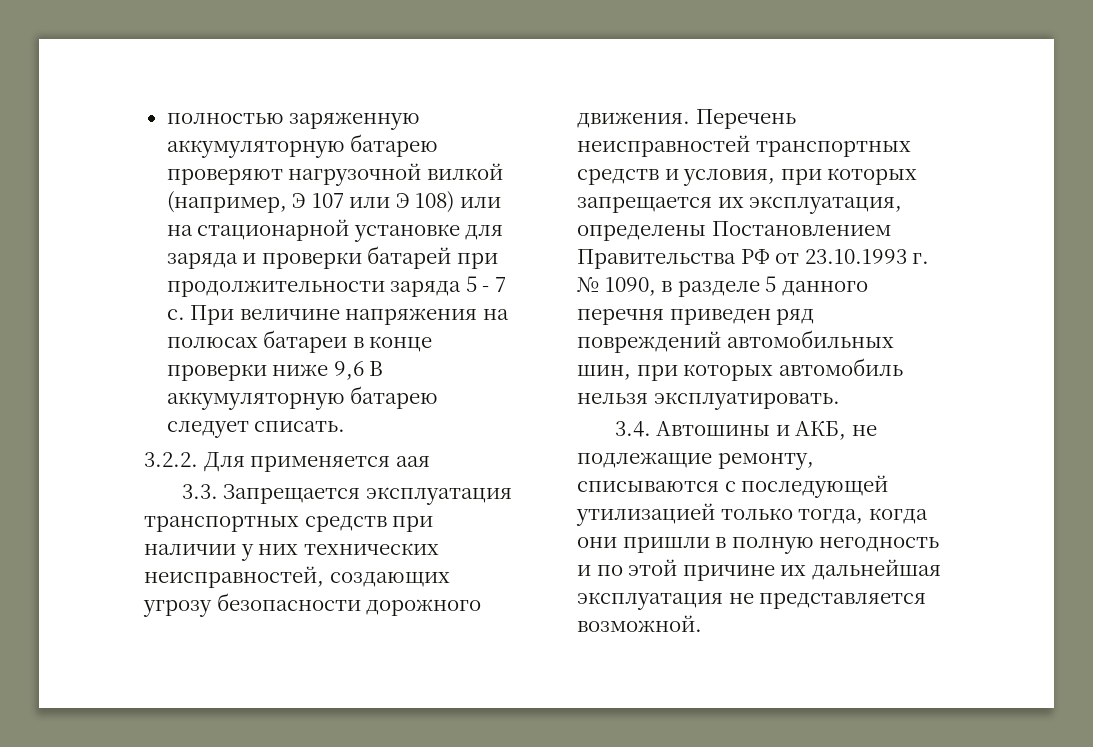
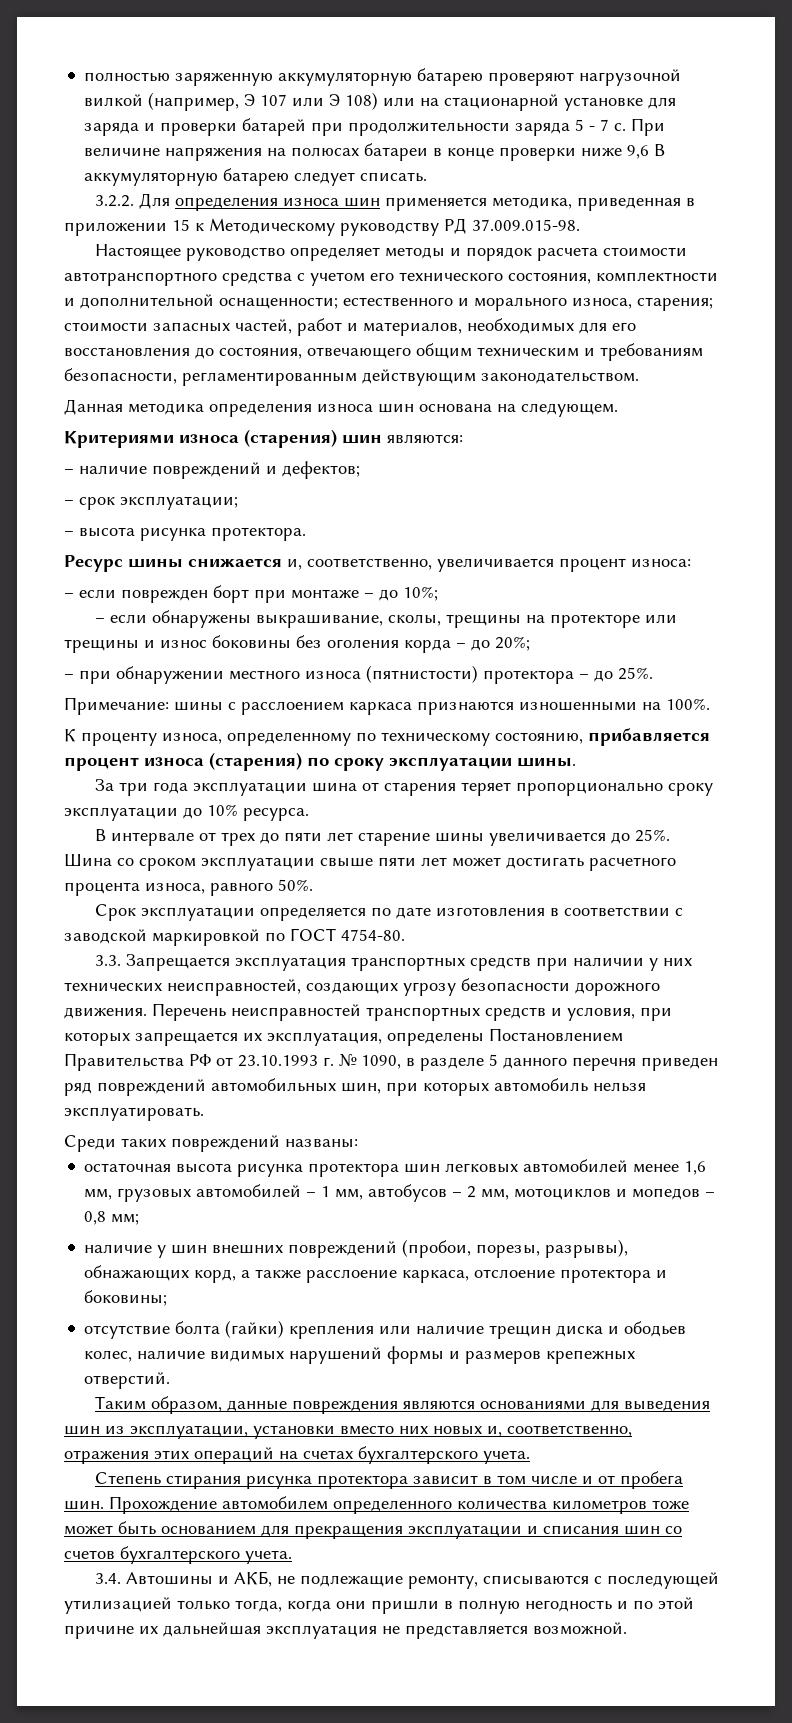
[250,456,430,472] применяется аая -> [174,197,695,211] [64,218,580,236] [94,244,687,261] [64,272,718,286] [64,294,713,311] [64,318,636,336] [64,343,703,361] [64,368,639,386] [64,399,618,417] [64,429,463,448] [64,461,360,479] [64,496,238,510] [64,527,306,541] [64,555,691,572] [64,585,438,603] [94,610,677,628] [64,635,530,653] [64,665,653,684] [64,697,710,715] [64,728,710,746] [64,752,576,771] [94,779,713,796] [64,804,309,821] [94,829,670,846] [64,854,676,871] [64,879,313,896] [94,904,683,921] [64,928,405,946] определения износа шин применяется методика, приведенная в приложении 15 к Методическому руководству РД 37.009.015-98. // Настоящее руководство определяет методы и порядок расчета стоимости автотранспортного средства с учетом его технического состояния, комплектности и дополнительной оснащенности; естественного и морального износа, старения; стоимости запасных частей, работ и материалов, необходимых для его восстановления до состояния, отвечающего общим техническим и требованиям безопасности, регламентированным действующим законодательством. // Данная методика определения износа шин основана на следующем. // Критериями износа (старения) шин являются: // – наличие повреждений и дефектов; // – срок эксплуатации; // – высота рисунка протектора. // Ресурс шины снижается и, соответственно, увеличивается процент износа: // – если поврежден борт при монтаже – до 10%; // – если обнаружены выкрашивание, сколы, трещины на протекторе или трещины и износ боковины без оголения корда – до 20%; // – при обнаружении местного износа (пятнистости) протектора – до 25%. // Примечание: шины с расслоением каркаса признаются изношенными на 100%. // К проценту износа, определенному по техническому состоянию, прибавляется процент износа (старения) по сроку эксплуатации шины. // За три года эксплуатации шина от старения теряет пропорционально сроку эксплуатации до 10% ресурса. // В интервале от трех до пяти лет старение шины увеличивается до 25%. Шина со сроком эксплуатации свыше пяти лет может достигать расчетного процента износа, равного 50%. // Срок эксплуатации определяется по дате изготовления в соответствии с заводской маркировкой по ГОСТ 4754-80.
(840, 401) none -> [64,1135,358,1152] [84,1159,707,1177] [84,1184,716,1202] [84,1211,140,1225] [84,1239,629,1258] [84,1265,668,1283] [84,1290,168,1306] [84,1320,687,1339] [84,1346,636,1364] [84,1372,171,1389] [94,1396,710,1414] [64,1425,632,1439] [64,1446,530,1464] [94,1471,683,1489] [64,1496,689,1514] [64,1521,682,1539] [64,1546,292,1564] // Среди таких повреждений названы: // остаточная высота рисунка протектора шин легковых автомобилей менее 1,6 мм, грузовых автомобилей – 1 мм, автобусов – 2 мм, мотоциклов и мопедов – 0,8 мм; // наличие у шин внешних повреждений (пробои, порезы, разрывы), обнажающих корд, а также расслоение каркаса, отслоение протектора и боковины; // отсутствие болта (гайки) крепления или наличие трещин диска и ободьев колес, наличие видимых нарушений формы и размеров крепежных отверстий. // Таким образом, данные повреждения являются основаниями для выведения шин из эксплуатации, установки вместо них новых и, соответственно, отражения этих операций на счетах бухгалтерского учета. // Степень стирания рисунка протектора зависит в том числе и от пробега шин. Прохождение автомобилем определенного количества километров тоже может быть основанием для прекращения эксплуатации и списания шин со счетов бухгалтерского учета.

